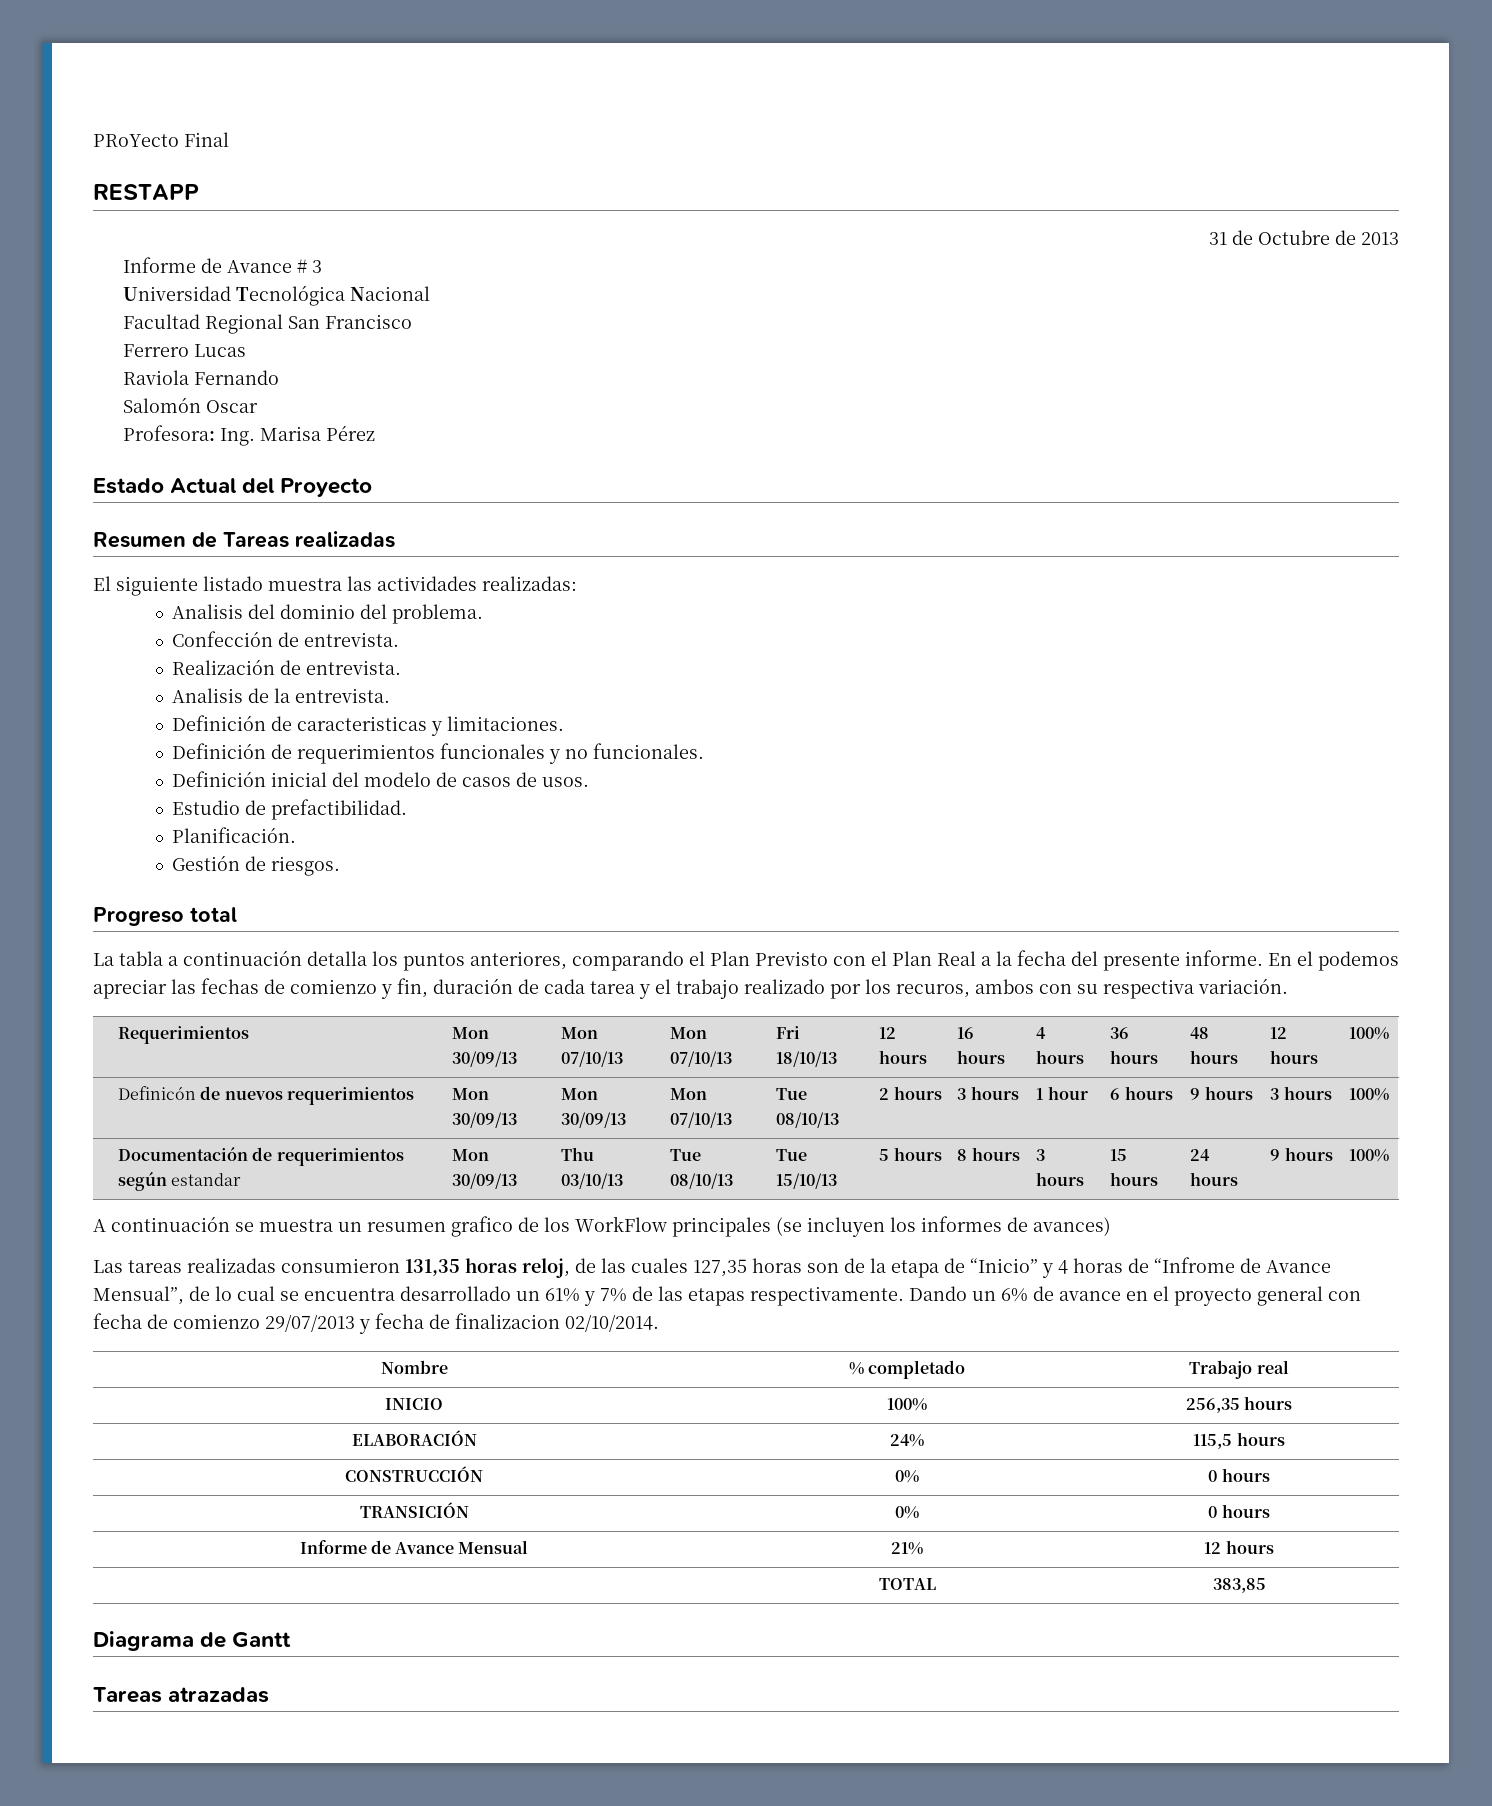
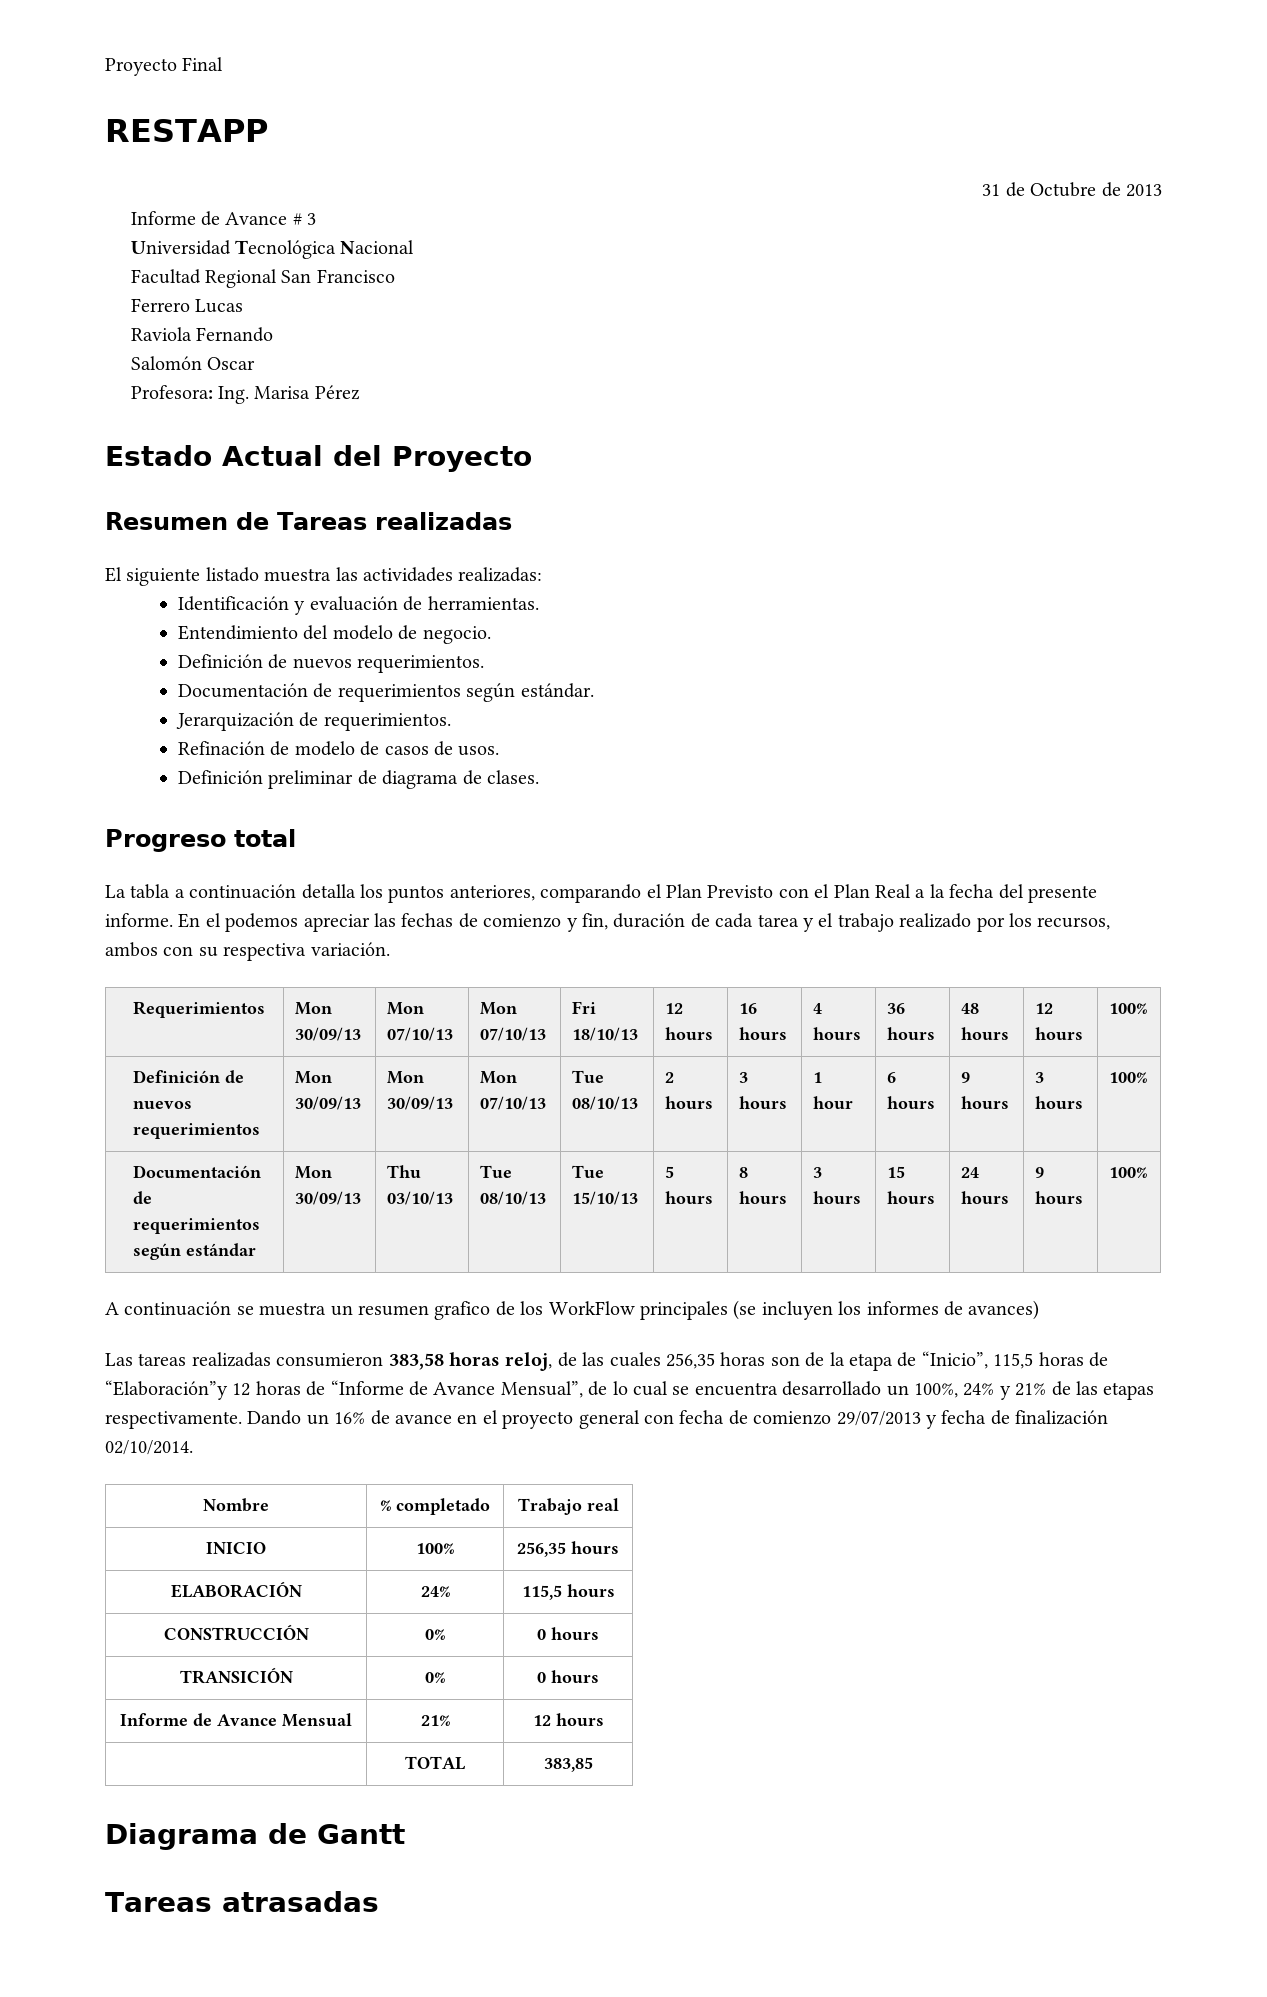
[93,134,179,147] PRoYecto -> [105,58,177,76] Proyecto
[171,604,483,624] [171,631,399,647] [171,659,401,675] [171,688,390,703] [171,715,564,736] [171,743,704,764] [171,771,359,787] Analisis del dominio del problema. // Confección de entrevista. // Realización de entrevista. // Analisis de la entrevista. // Definición de caracteristicas y limitaciones. // Definición de requerimientos funcionales y no funcionales. // Definición inicial del -> [178,596,539,615] [178,625,491,644] [178,654,485,673] [178,683,594,702] [176,712,451,731] [178,741,290,756] Identificación y evaluación de herramientas. // Entendimiento del modelo de negocio. // Definición de nuevos requerimientos. // Documentación de requerimientos según estándar. // Jerarquización de requerimientos. // Refinación de
[171,799,407,820] [171,827,296,843] [171,855,340,876] Estudio de prefactibilidad. // Planificación. // Gestión de riesgos. -> [178,770,540,789] Definición preliminar de diagrama de clases.
[896,984,970,998] recuros, -> [1037,917,1111,930] recursos,
[118,1086,197,1100] Definicón -> [132,1070,220,1083] Definición
[171,1173,242,1186] estandar -> [185,1243,256,1256] estándar
[405,1259,460,1276] 131,35 -> [388,1353,444,1370] 383,58
[693,1259,747,1277] 127,35 -> [665,1353,715,1369] 256,35
[970,1257,1235,1278] “Inicio” y 4 horas de “Infrome -> [921,1351,1108,1369] [105,1380,404,1400] “Inicio”, 115,5 horas de “Elaboración”y 12 horas de “Informe
[545,1288,627,1306] 61% y 7% -> [913,1383,1047,1400] 100%, 24% y 21%
[1001,1288,1028,1302] 6% -> [334,1412,366,1424] 16%
[455,1313,560,1329] finalizacion -> [1015,1410,1109,1425] finalización
[168,1687,270,1703] atrazadas -> [221,1891,379,1912] atrasadas

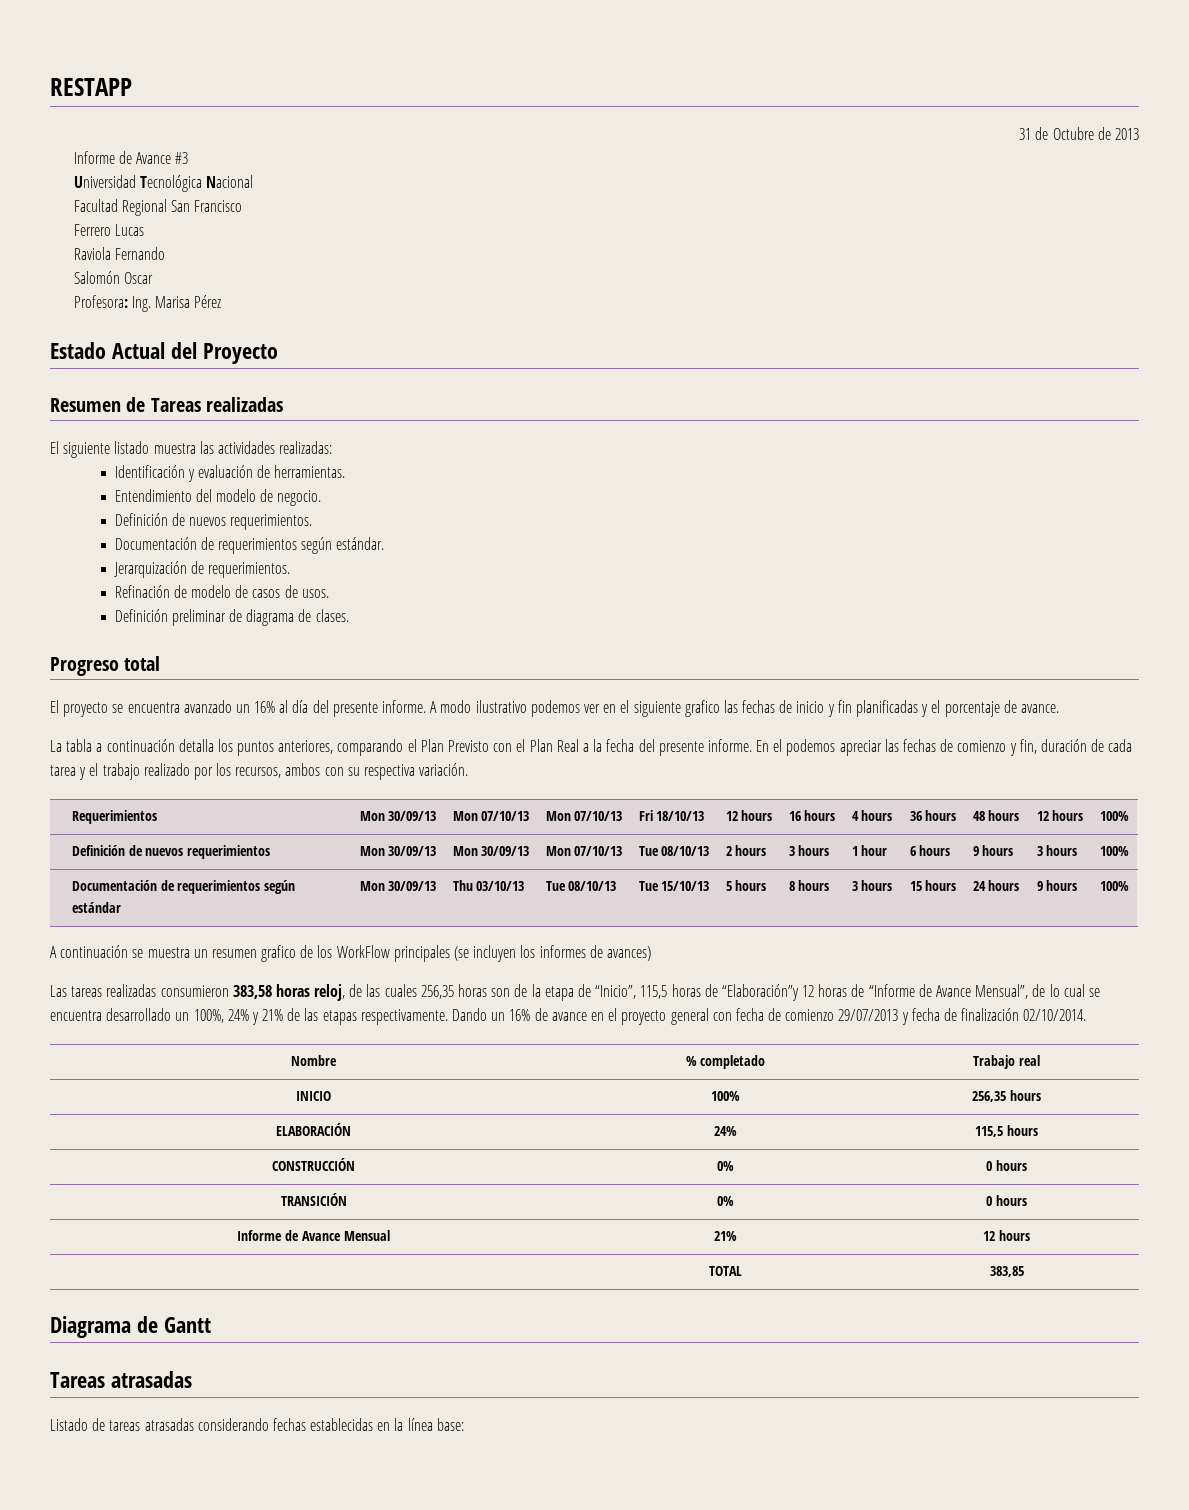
[105,57,224,76] Proyecto Final // -> (50, 87) none
[292,213,317,225] # 3 -> [175,152,189,164] #3
(296, 838) none -> [50,700,1059,717] // El proyecto se encuentra avanzado un 16% al día del presente informe. A modo ilustrativo podemos ver en el siguiente grafico las fechas de inicio y fin planificadas y el porcentaje de avance.
(379, 1901) none -> [50,1418,464,1431] // Listado de tareas atrasadas considerando fechas establecidas en la línea base:

